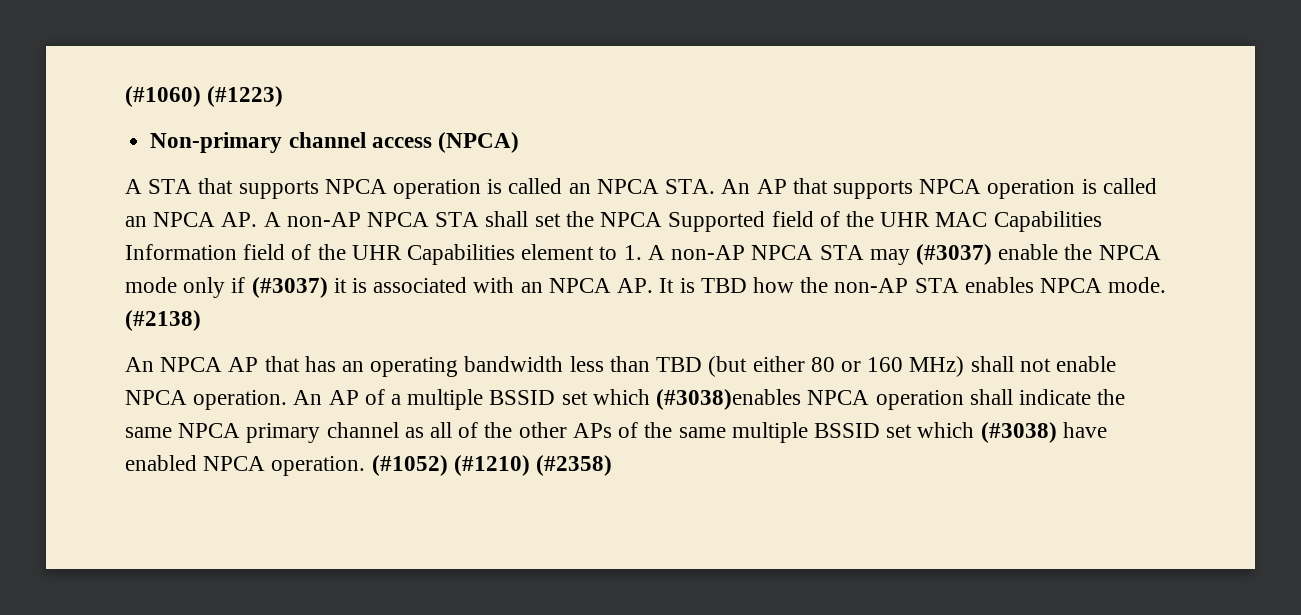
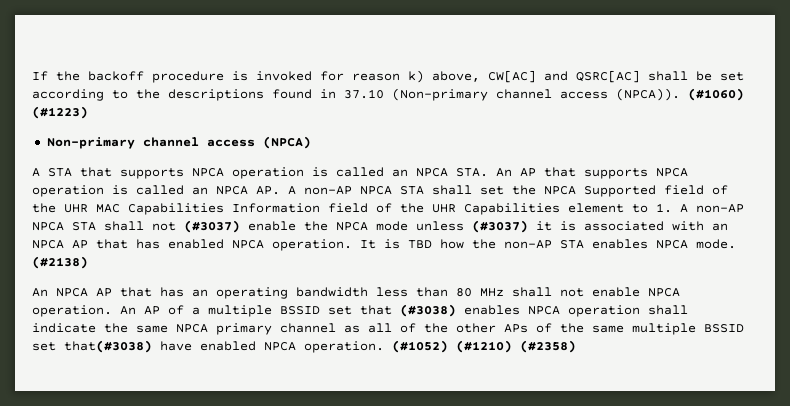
(125, 96) none -> [32,70,744,83] [32,88,680,101] If the backoff procedure is invoked for reason k) above, CW[AC] and QSRC[AC] shall be set according to the descriptions found in 37.10 (Non-primary channel access (NPCA)).
[869,249,910,265] may -> [104,221,176,231] shall not
[183,277,246,298] only if -> [416,221,464,231] unless
[617,278,654,293] AP. -> [72,239,352,251] AP that has enabled NPCA operation.
[656,356,965,377] TBD (but either 80 or 160 MHz) -> [456,288,504,297] 80 MHz
[592,389,802,410] which (#3038)enables -> [360,304,520,317] that (#3038) enables
[917,422,1057,443] which (#3038) -> [64,340,152,353] that(#3038)

